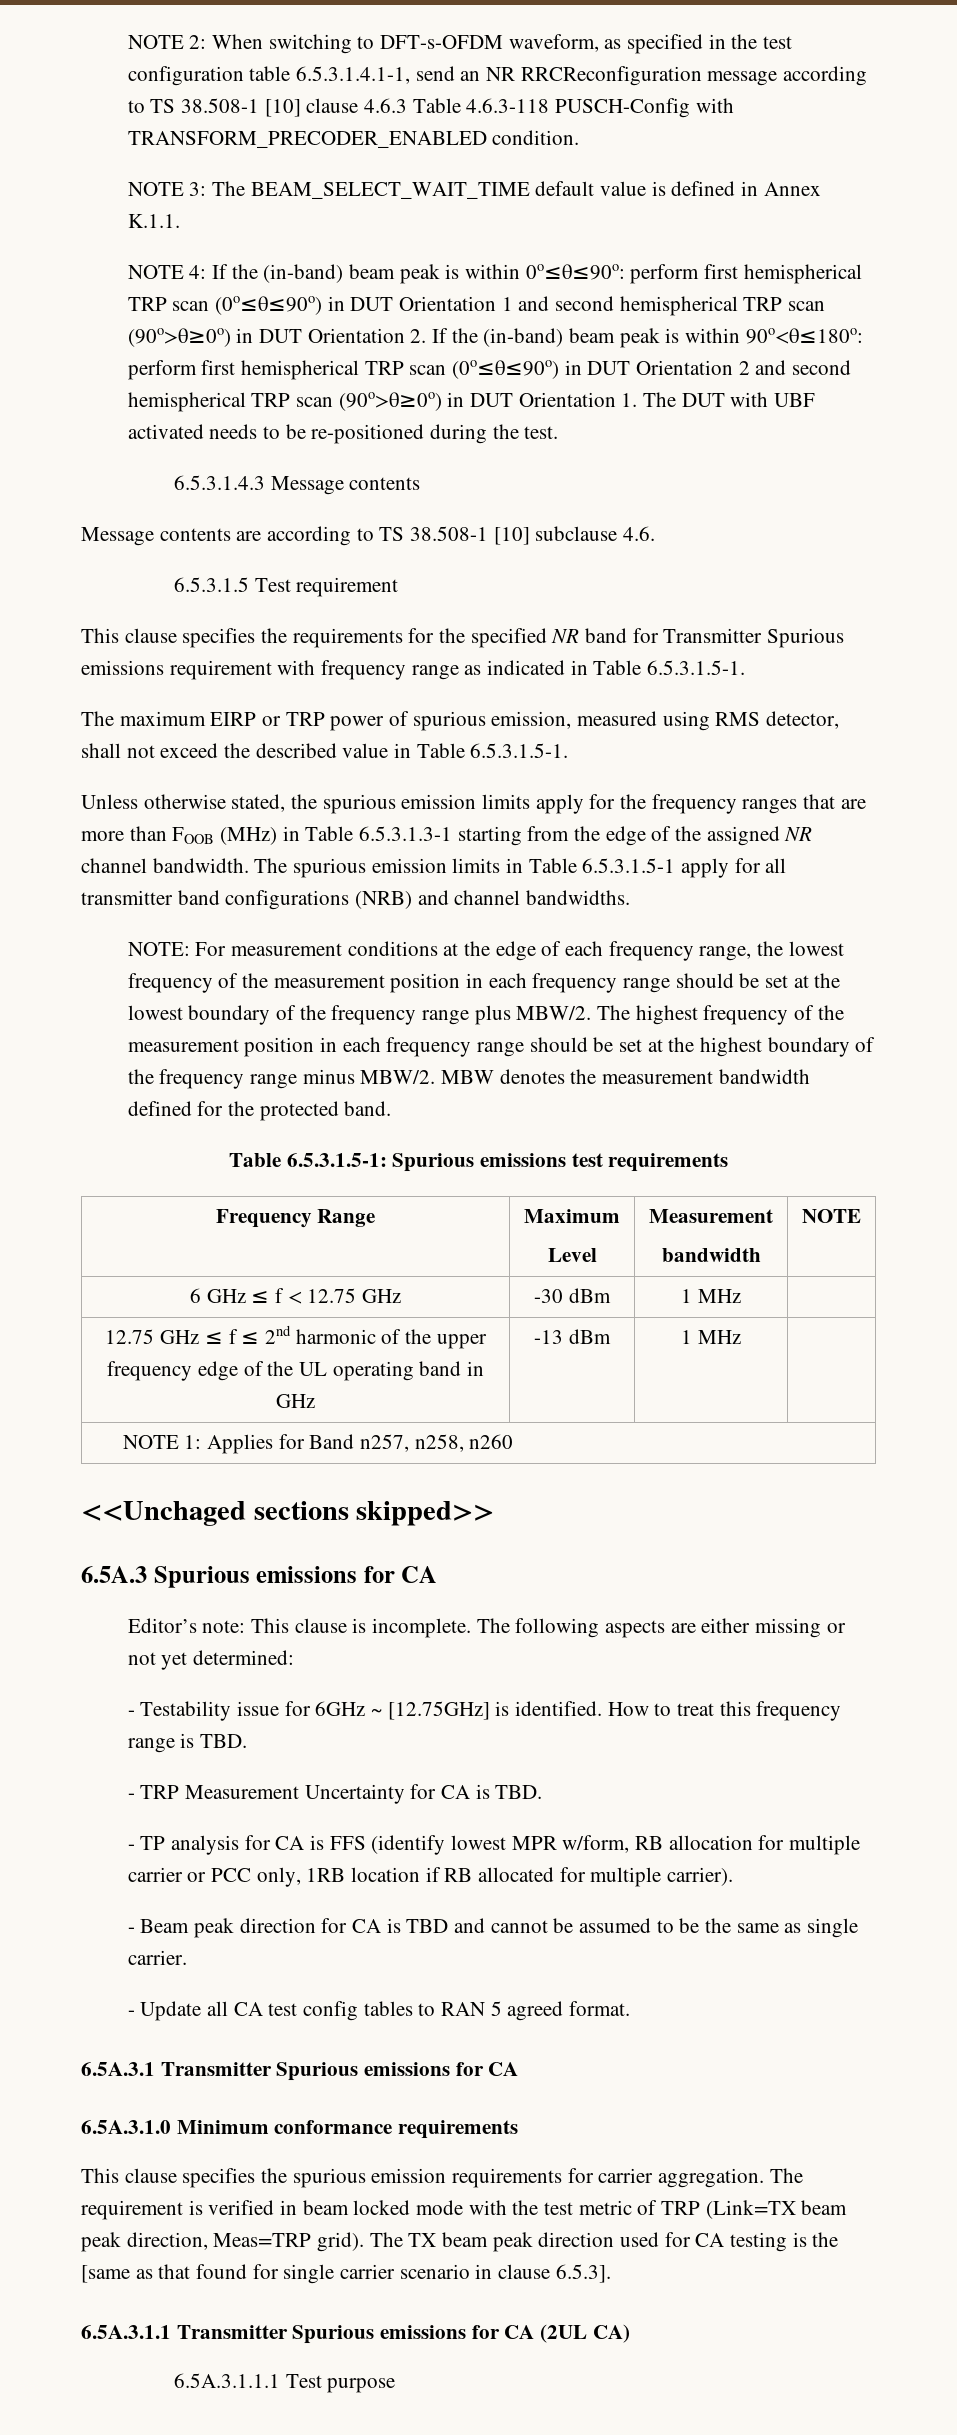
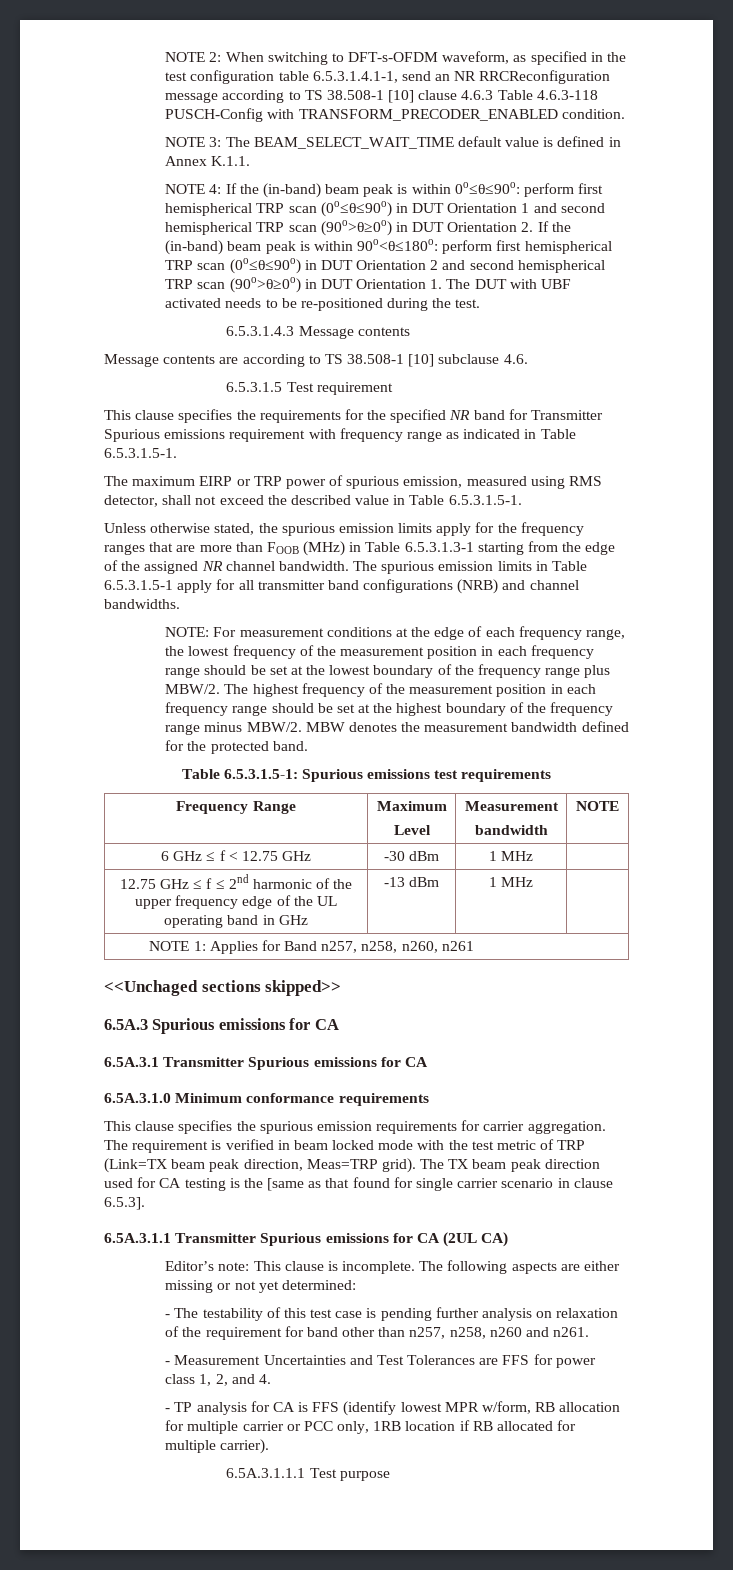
[469,1434,514,1449] n260 -> [401,941,474,953] n260, n261
[127,1618,846,1638] [127,1650,294,1670] [127,1701,842,1721] [127,1733,247,1753] [127,1784,543,1804] [127,1835,860,1855] [127,1867,733,1887] [127,1918,858,1938] [127,1950,187,1965] [127,2001,630,2021] // Editor’s note: This clause is incomplete. The following aspects are either missing or not yet determined: // - Testability issue for 6GHz ~ [12.75GHz] is identified. How to treat this frequency range is TBD. // - TRP Measurement Uncertainty for CA is TBD. // - TP analysis for CA is FFS (identify lowest MPR w/form, RB allocation for multiple carrier or PCC only, 1RB location if RB allocated for multiple carrier). // - Beam peak direction for CA is TBD and cannot be assumed to be the same as single carrier. // - Update all CA test config tables to RAN 5 agreed format. -> (339, 1024) none
(630, 2333) none -> [165,1260,621,1274] [165,1280,356,1293] [165,1307,619,1321] [165,1326,590,1340] [165,1354,596,1368] [165,1374,271,1386] [165,1401,621,1416] [165,1420,577,1434] [165,1439,270,1454] // Editor’s note: This clause is incomplete. The following aspects are either missing or not yet determined: // - The testability of this test case is pending further analysis on relaxation of the requirement for band other than n257, n258, n260 and n261. // - Measurement Uncertainties and Test Tolerances are FFS for power class 1, 2, and 4. // - TP analysis for CA is FFS (identify lowest MPR w/form, RB allocation for multiple carrier or PCC only, 1RB location if RB allocated for multiple carrier).

